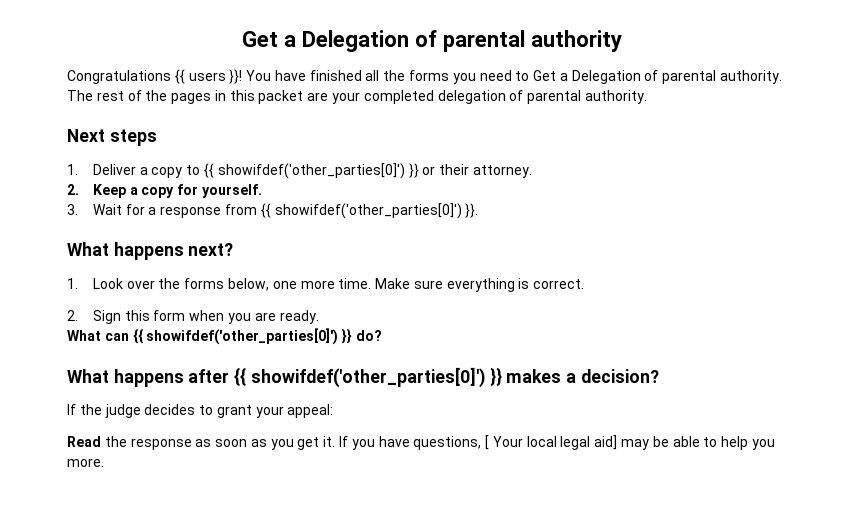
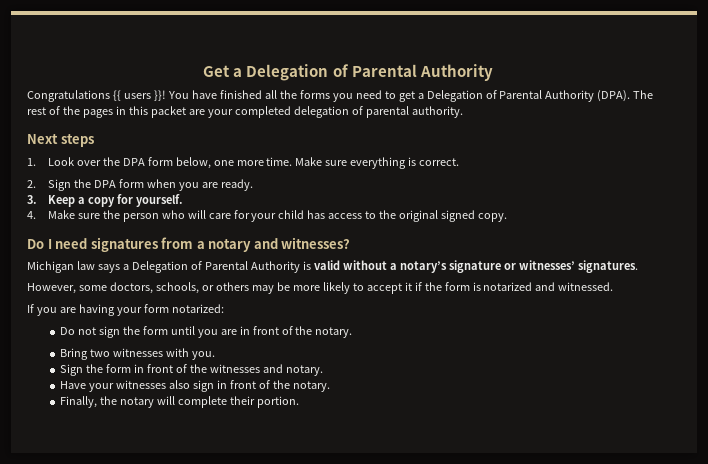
[242,30,622,52] Get a Delegation of parental authority -> [203,64,493,81] Get a Delegation of Parental Authority
[533,70,783,84] Get a Delegation of parental authority. -> [398,90,631,102] get a Delegation of Parental Authority (DPA).
[67,163,532,179] [67,184,263,198] [67,203,479,219] [67,242,234,260] // 1. Deliver a copy to {{ showifdef('other_parties[0]') }} or their attorney. // 2. Keep a copy for yourself. // 3. Wait for a response from {{ showifdef('other_parties[0]') }}. // What happens next? -> (94, 140) none
[184,278,225,289] forms -> [122,157,173,166] DPA form
[124,310,150,321] this -> [73,179,116,188] the DPA
[67,328,382,345] [67,367,659,388] [67,404,334,418] [67,435,775,450] [67,458,104,467] What can {{ showifdef('other_parties[0]') }} do? // What happens after {{ showifdef('other_parties[0]') }} makes a decision? // If the judge decides to grant your appeal: // Read the response as soon as you get it. If you have questions, [ Your local legal aid] may be able to help you more. -> [27,194,183,207] [27,210,508,222] [27,237,351,252] [27,260,638,273] [27,282,614,294] [27,304,224,316] [59,326,353,338] [59,348,215,360] [59,364,323,376] [59,380,330,392] [59,396,299,408] 3. Keep a copy for yourself. // 4. Make sure the person who will care for your child has access to the original signed copy. // Do I need signatures from a notary and witnesses? // Michigan law says a Delegation of Parental Authority is valid without a notary’s signature or witnesses’ signatures. // However, some doctors, schools, or others may be more likely to accept it if the form is notarized and witnessed. // If you are having your form notarized: // Do not sign the form until you are in front of the notary. // Bring two witnesses with you. // Sign the form in front of the witnesses and notary. // Have your witnesses also sign in front of the notary. // Finally, the notary will complete their portion.

